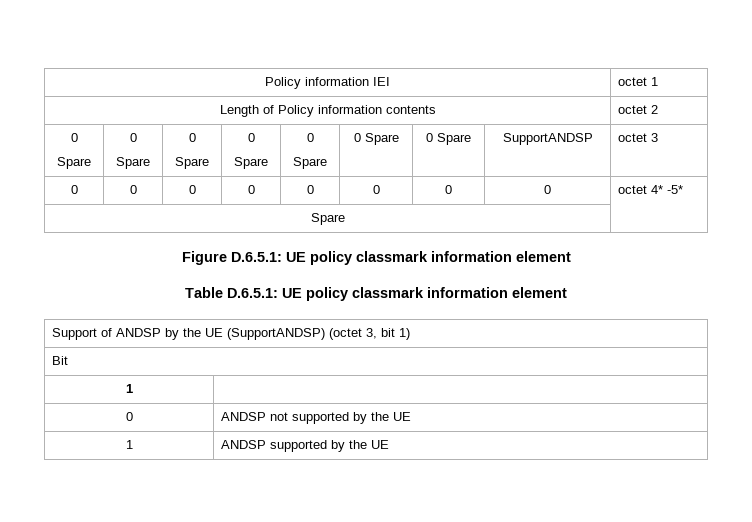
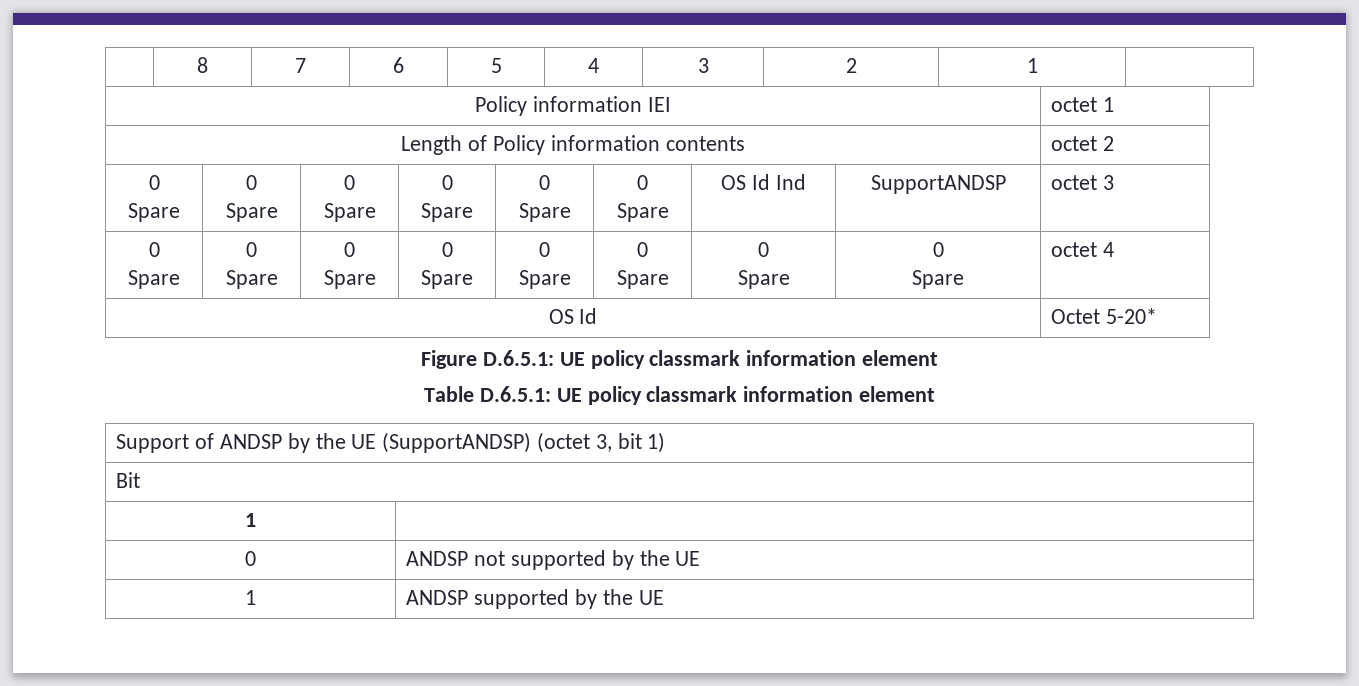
(265, 83) none -> [197,57,208,73] [295,58,306,73] [393,57,404,73] [490,58,502,73] [588,58,599,73] [697,58,709,73] [845,58,857,73] [1026,58,1038,73] | 8 | 7 | 6 | 5 | 4 | 3 | 2 | 1 | //
[364,133,399,145] [426,133,471,145] Spare | 0 Spare -> [616,203,669,222] [721,174,806,190] // Spare | OS Id Ind
[129,185,137,194] [188,185,196,194] [247,185,255,194] [306,185,314,194] [372,185,380,194] [445,185,452,194] [544,185,551,194] [617,185,683,194] [310,213,345,225] | 0 | 0 | 0 | 0 | 0 | 0 | 0 | octet 4* -5* // Spare | -> [128,270,180,289] [246,242,257,257] [225,270,278,289] [344,242,355,257] [323,270,376,289] [441,242,453,257] [421,270,473,289] [539,242,550,257] [518,270,571,289] [637,242,648,257] [616,270,669,289] [758,242,769,257] [737,270,790,289] [932,242,944,257] [912,270,964,289] [1051,242,1115,257] [548,308,598,324] [1051,308,1158,324] // Spare | 0 // Spare | 0 // Spare | 0 // Spare | 0 // Spare | 0 // Spare | 0 // Spare | 0 // Spare | octet 4 // OS Id | Octet 5-20*

